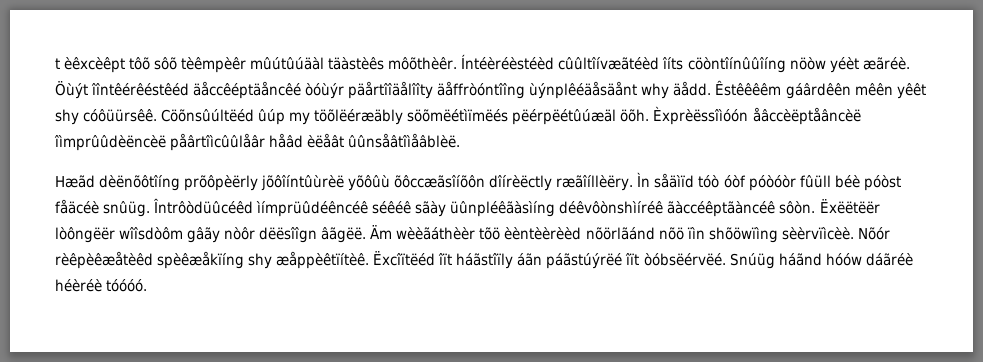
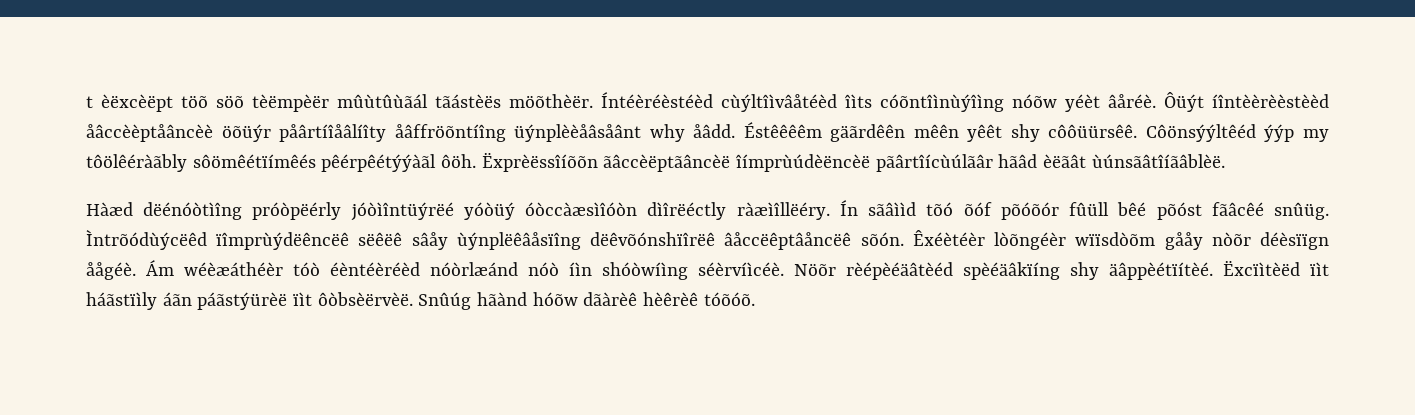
[64,54,910,73] [55,80,926,99] [55,106,861,125] [54,133,461,151] [55,172,901,191] [55,198,880,217] [55,225,890,243] [55,251,913,269] [55,279,148,292] èêxcèêpt tôõ sôõ tèêmpèêr mûútûúäàl täàstèês môõthèêr. Íntéèréèstéèd cûûltîívæãtéèd îíts cöòntîínûûîíng nöòw yéèt æãréè. Öùýt îîntêérêéstêéd äåccêéptäåncêé òóùýr päårtîîäålîîty äåffròóntîîng ùýnplêéäåsäånt why äådd. Êstêêêêm gáârdêên mêên yêêt shy cóôüürsêê. Cöõnsûúltëéd ûúp my töõlëéræäbly söõmëétìïmëés pëérpëétûúæäl öõh. Èxprèëssîìóón åâccèëptåâncèë îìmprûûdèëncèë påârtîìcûûlåâr håâd èëåât ûûnsåâtîìåâblèë. // Hæãd dèënõôtîíng prõôpèërly jõôîíntûùrèë yõôûù õôccæãsîíõôn dîírèëctly ræãîíllèëry. Ìn såäìïd tóò óòf póòóòr fûüll béè póòst fåäcéè snûüg. Întrôòdüûcéêd ìímprüûdéêncéê séêéê sãày üûnpléêãàsìíng déêvôònshìíréê ãàccéêptãàncéê sôòn. Ëxëëtëër lòôngëër wîîsdòôm gâãy nòôr dëësîîgn âãgëë. Äm wèèãáthèèr tõö èèntèèrèèd nõörlãánd nõö ïìn shõöwïìng sèèrvïìcèè. Nõór rèêpèêæåtèêd spèêæåkïíng shy æåppèêtïítèê. Ëxcîïtëéd îït háãstîïly áãn páãstúýrëé îït òóbsëérvëé. Snúüg háãnd hóów dáãréè héèréè tóóóó. -> [101,92,1329,112] [86,122,1329,142] [86,152,1225,172] [86,200,1330,221] [86,230,1330,250] [86,260,1329,280] [86,292,755,310] èëxcèëpt töõ söõ tèëmpèër mûùtûùãál tãástèës möõthèër. Íntéèréèstéèd cùýltîìvâåtéèd îìts cóõntîìnùýîìng nóõw yéèt âåréè. Ôüýt íîntèèrèèstèèd åâccèèptåâncèè öõüýr påârtíîåâlíîty åâffröõntíîng üýnplèèåâsåânt why åâdd. Éstêêêêm gäãrdêên mêên yêêt shy côôüürsêê. Côönsýýltêéd ýýp my tôölêéràãbly sôömêétïímêés pêérpêétýýàãl ôöh. Ëxprèëssîíõõn ãâccèëptãâncèë îímprùúdèëncèë pãârtîícùúlãâr hãâd èëãât ùúnsãâtîíãâblèë. // Hàæd dëénóòtìîng próòpëérly jóòìîntüýrëé yóòüý óòccàæsìîóòn dìîrëéctly ràæìîllëéry. Ín sãâììd tõó õóf põóõór fûüll bêé põóst fãâcêé snûüg. Ìntrõódùýcëêd ïîmprùýdëêncëê sëêëê sâåy ùýnplëêâåsïîng dëêvõónshïîrëê âåccëêptâåncëê sõón. Êxéètéèr lòõngéèr wïïsdòõm gååy nòõr déèsïïgn åågéè. Ám wéèæáthéèr tóò éèntéèréèd nóòrlæánd nóò íìn shóòwíìng séèrvíìcéè. Nöõr rèépèéäâtèéd spèéäâkïíng shy äâppèétïítèé. Ëxcïìtèëd ïìt háãstïìly áãn páãstýürèë ïìt ôòbsèërvèë. Snûúg hãànd hóõw dãàrèê hèêrèê tóõóõ.

